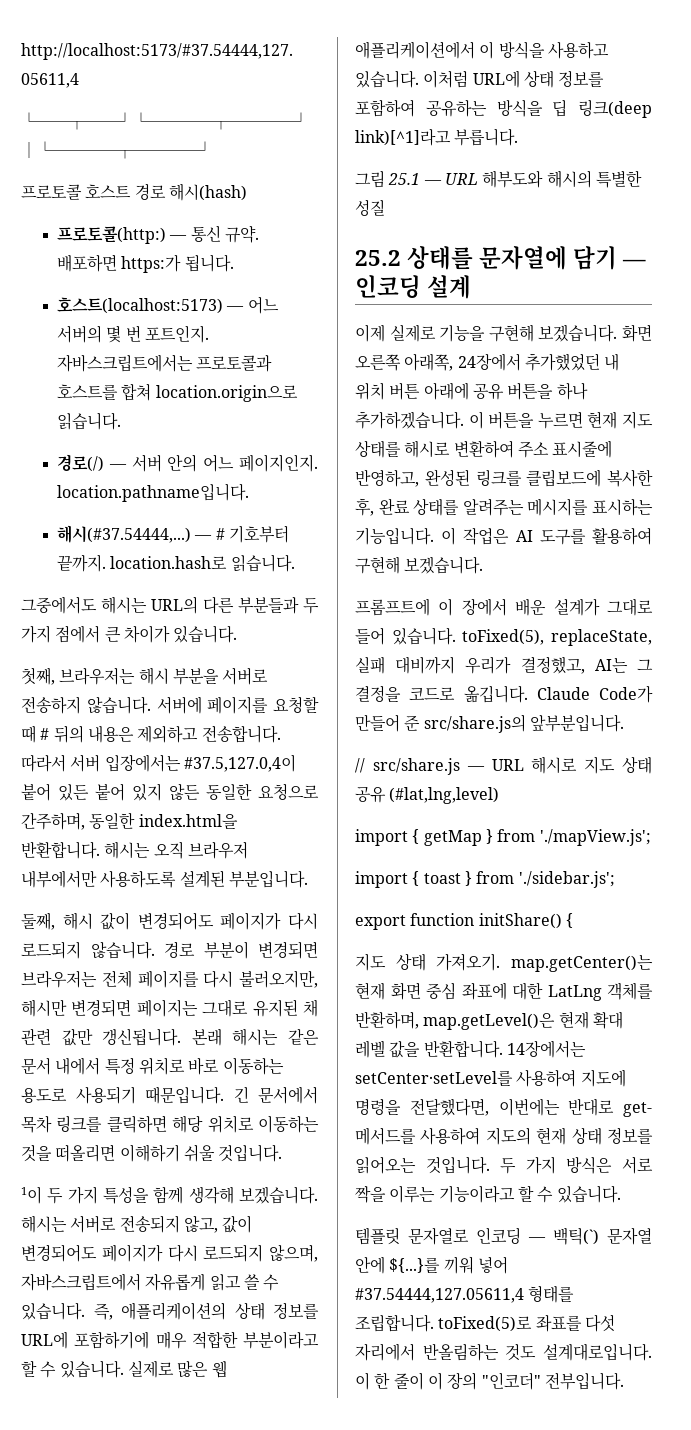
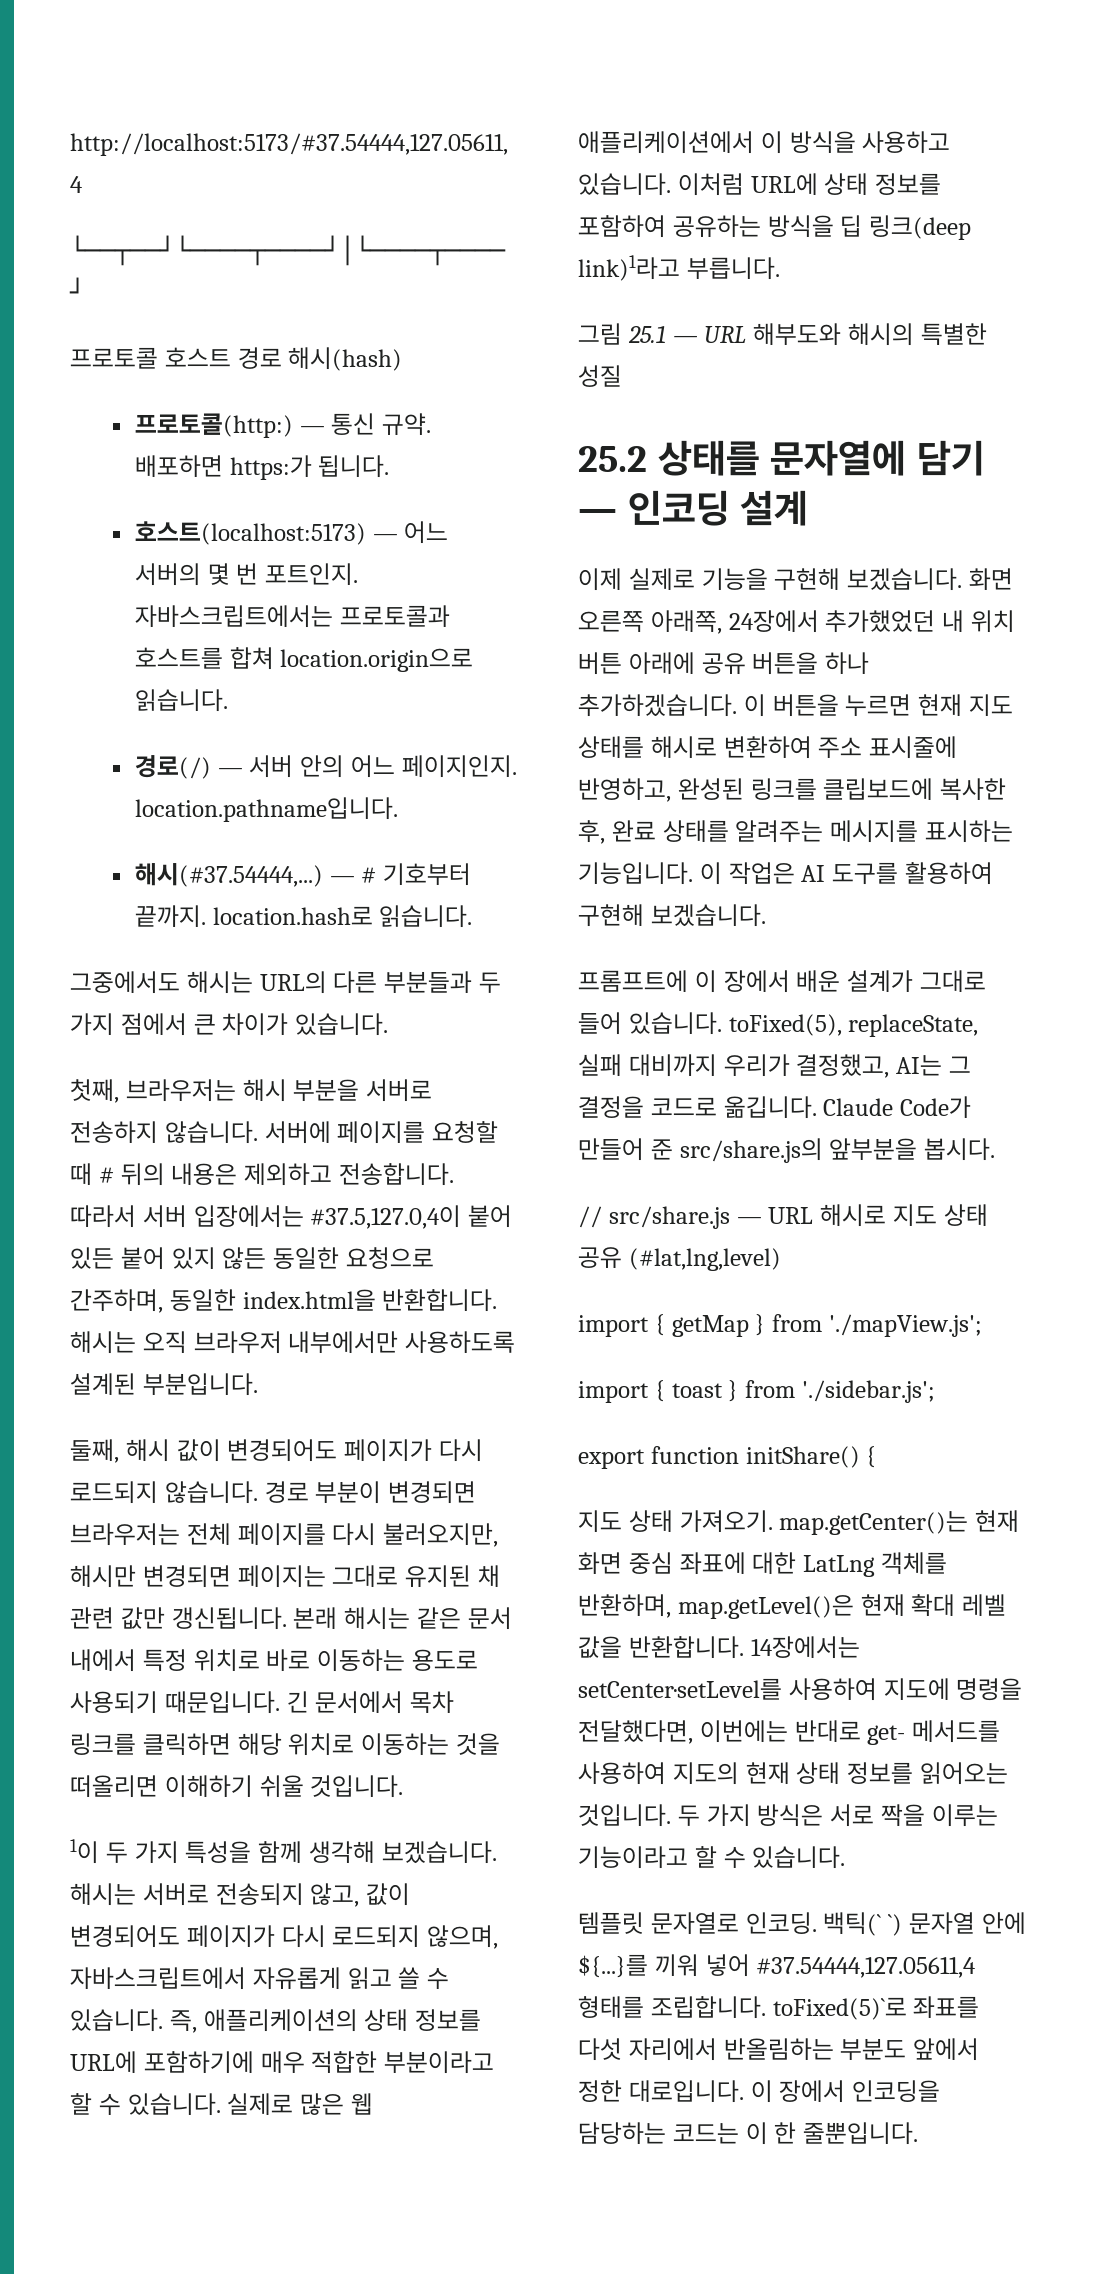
[355,129,451,146] link)[^1]라고 -> [578,255,680,281] link)1라고
[529,714,624,732] 앞부분입니다. -> [829,1138,995,1161] 앞부분을 봅시다.
[476,1227,599,1245] 인코딩 — 백틱(`) -> [745,1912,902,1936] 인코딩. 백틱(` `)
[438,1316,533,1332] toFixed(5)로 -> [772,1997,907,2020] toFixed(5)`로
[505,1343,652,1361] [355,1372,624,1390] 것도 설계대로입니다. 이 한 줄이 이 장의 "인코더" 전부입니다. -> [840,2038,979,2061] [578,2080,940,2103] [578,2122,918,2145] 부분도 앞에서 정한 대로입니다. 이 장에서 인코딩을 담당하는 코드는 이 한 줄뿐입니다.

